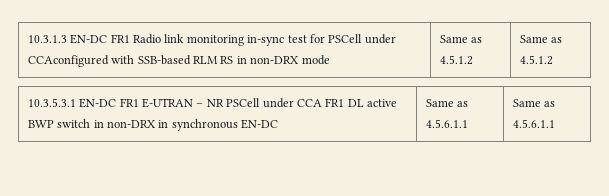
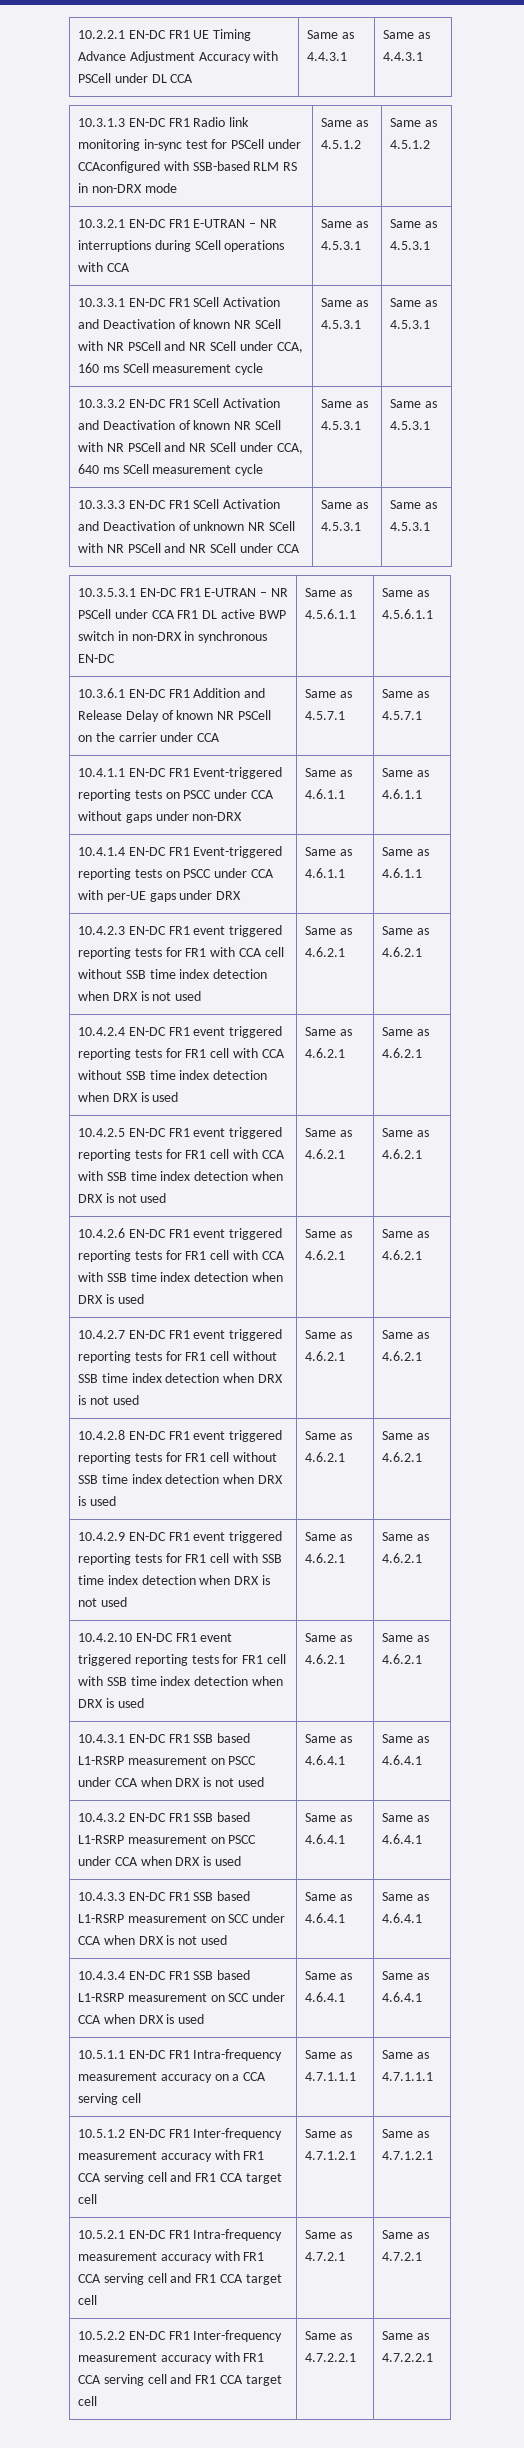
(27, 39) none -> [78,29,252,41] [78,51,279,63] [78,73,194,83] [307,30,354,39] [307,52,348,61] [383,30,430,39] [383,52,424,61] 10.2.2.1 EN-DC FR1 UE Timing Advance Adjustment Accuracy with PSCell under DL CCA | Same as 4.4.3.1 | Same as 4.4.3.1 //
(553, 60) none -> [78,219,277,228] [78,240,285,252] [78,262,130,272] [321,219,368,228] [321,241,362,250] [390,219,437,228] [390,241,431,250] [78,297,281,307] [78,319,281,329] [78,341,303,353] [78,363,264,375] [321,298,368,307] [321,320,362,329] [390,298,437,307] [390,320,431,329] [78,398,281,408] [78,420,281,430] [78,442,303,454] [78,464,264,476] [321,399,368,408] [321,421,362,430] [390,399,437,408] [390,421,431,430] [78,499,281,509] [78,521,295,531] [78,543,300,553] [321,500,368,509] [321,522,362,531] [390,500,437,509] [390,522,431,531] // 10.3.2.1 EN-DC FR1 E-UTRAN – NR interruptions during SCell operations with CCA | Same as 4.5.3.1 | Same as 4.5.3.1 // 10.3.3.1 EN-DC FR1 SCell Activation and Deactivation of known NR SCell with NR PSCell and NR SCell under CCA, 160 ms SCell measurement cycle | Same as 4.5.3.1 | Same as 4.5.3.1 // 10.3.3.2 EN-DC FR1 SCell Activation and Deactivation of known NR SCell with NR PSCell and NR SCell under CCA, 640 ms SCell measurement cycle | Same as 4.5.3.1 | Same as 4.5.3.1 // 10.3.3.3 EN-DC FR1 SCell Activation and Deactivation of unknown NR SCell with NR PSCell and NR SCell under CCA | Same as 4.5.3.1 | Same as 4.5.3.1
(555, 123) none -> [78,688,266,698] [78,710,271,722] [78,732,221,742] [305,689,352,698] [305,711,346,720] [382,689,429,698] [382,711,423,720] [78,767,283,779] [78,789,274,801] [78,811,243,823] [305,768,352,777] [305,789,346,799] [382,768,429,777] [382,789,423,799] [78,846,283,858] [78,868,274,880] [78,890,242,902] [305,847,352,856] [305,868,346,878] [382,847,429,856] [382,868,423,878] [78,925,283,937] [78,947,284,959] [78,969,268,979] [78,991,202,1001] [305,926,352,935] [305,947,346,957] [382,926,429,935] [382,947,423,957] [78,1026,283,1038] [78,1048,285,1060] [78,1070,268,1080] [78,1092,179,1102] [305,1027,352,1036] [305,1048,346,1058] [382,1027,429,1036] [382,1048,423,1058] [78,1127,283,1139] [78,1149,285,1161] [78,1171,283,1181] [78,1193,167,1203] [305,1128,352,1137] [305,1149,346,1159] [382,1128,429,1137] [382,1149,423,1159] [78,1228,283,1240] [78,1250,285,1262] [78,1272,283,1282] [78,1294,144,1304] [305,1229,352,1238] [305,1250,346,1260] [382,1229,429,1238] [382,1250,423,1260] [78,1329,283,1341] [78,1351,277,1363] [78,1373,283,1383] [78,1395,139,1405] [305,1330,352,1339] [305,1351,346,1361] [382,1330,429,1339] [382,1351,423,1361] [78,1430,283,1442] [78,1452,277,1464] [78,1474,283,1484] [78,1496,116,1506] [305,1431,352,1440] [305,1452,346,1462] [382,1431,429,1440] [382,1452,423,1462] [78,1531,283,1543] [78,1553,282,1565] [78,1575,270,1585] [78,1597,127,1607] [305,1532,352,1541] [305,1553,346,1563] [382,1532,429,1541] [382,1553,423,1563] [78,1633,233,1642] [78,1654,286,1666] [78,1676,283,1686] [78,1698,144,1708] [305,1633,352,1642] [305,1654,346,1664] [382,1633,429,1642] [382,1654,423,1664] [78,1733,251,1743] [78,1756,257,1765] [78,1777,264,1787] [305,1734,352,1743] [305,1755,346,1765] [382,1734,429,1743] [382,1755,423,1765] [78,1812,251,1822] [78,1835,257,1844] [78,1856,241,1866] [305,1813,352,1822] [305,1834,346,1844] [382,1813,429,1822] [382,1834,423,1844] [78,1891,251,1901] [78,1913,286,1923] [78,1935,227,1945] [305,1892,352,1901] [305,1913,346,1923] [382,1892,429,1901] [382,1913,423,1923] [78,1970,251,1980] [78,1992,286,2002] [78,2014,205,2024] [305,1971,352,1980] [305,1992,346,2002] [382,1971,429,1980] [382,1992,423,2002] [78,2049,283,2061] [78,2072,267,2083] [78,2093,141,2105] [305,2050,352,2059] [305,2072,357,2081] [382,2050,429,2059] [382,2072,434,2081] [78,2128,283,2140] [78,2150,265,2162] [78,2172,282,2184] [78,2194,98,2204] [305,2129,352,2138] [305,2151,357,2160] [382,2129,429,2138] [382,2151,434,2160] [78,2229,283,2241] [78,2251,265,2263] [78,2273,282,2285] [78,2295,98,2305] [305,2230,352,2239] [305,2252,346,2261] [382,2230,429,2239] [382,2252,423,2261] [78,2330,283,2342] [78,2352,265,2364] [78,2374,282,2386] [78,2396,98,2406] [305,2331,352,2340] [305,2353,357,2362] [382,2331,429,2340] [382,2353,434,2362] // 10.3.6.1 EN-DC FR1 Addition and Release Delay of known NR PSCell on the carrier under CCA | Same as 4.5.7.1 | Same as 4.5.7.1 // 10.4.1.1 EN-DC FR1 Event-triggered reporting tests on PSCC under CCA without gaps under non-DRX | Same as 4.6.1.1 | Same as 4.6.1.1 // 10.4.1.4 EN-DC FR1 Event-triggered reporting tests on PSCC under CCA with per-UE gaps under DRX | Same as 4.6.1.1 | Same as 4.6.1.1 // 10.4.2.3 EN-DC FR1 event triggered reporting tests for FR1 with CCA cell without SSB time index detection when DRX is not used | Same as 4.6.2.1 | Same as 4.6.2.1 // 10.4.2.4 EN-DC FR1 event triggered reporting tests for FR1 cell with CCA without SSB time index detection when DRX is used | Same as 4.6.2.1 | Same as 4.6.2.1 // 10.4.2.5 EN-DC FR1 event triggered reporting tests for FR1 cell with CCA with SSB time index detection when DRX is not used | Same as 4.6.2.1 | Same as 4.6.2.1 // 10.4.2.6 EN-DC FR1 event triggered reporting tests for FR1 cell with CCA with SSB time index detection when DRX is used | Same as 4.6.2.1 | Same as 4.6.2.1 // 10.4.2.7 EN-DC FR1 event triggered reporting tests for FR1 cell without SSB time index detection when DRX is not used | Same as 4.6.2.1 | Same as 4.6.2.1 // 10.4.2.8 EN-DC FR1 event triggered reporting tests for FR1 cell without SSB time index detection when DRX is used | Same as 4.6.2.1 | Same as 4.6.2.1 // 10.4.2.9 EN-DC FR1 event triggered reporting tests for FR1 cell with SSB time index detection when DRX is not used | Same as 4.6.2.1 | Same as 4.6.2.1 // 10.4.2.10 EN-DC FR1 event triggered reporting tests for FR1 cell with SSB time index detection when DRX is used | Same as 4.6.2.1 | Same as 4.6.2.1 // 10.4.3.1 EN-DC FR1 SSB based L1-RSRP measurement on PSCC under CCA when DRX is not used | Same as 4.6.4.1 | Same as 4.6.4.1 // 10.4.3.2 EN-DC FR1 SSB based L1-RSRP measurement on PSCC under CCA when DRX is used | Same as 4.6.4.1 | Same as 4.6.4.1 // 10.4.3.3 EN-DC FR1 SSB based L1-RSRP measurement on SCC under CCA when DRX is not used | Same as 4.6.4.1 | Same as 4.6.4.1 // 10.4.3.4 EN-DC FR1 SSB based L1-RSRP measurement on SCC under CCA when DRX is used | Same as 4.6.4.1 | Same as 4.6.4.1 // 10.5.1.1 EN-DC FR1 Intra-frequency measurement accuracy on a CCA serving cell | Same as 4.7.1.1.1 | Same as 4.7.1.1.1 // 10.5.1.2 EN-DC FR1 Inter-frequency measurement accuracy with FR1 CCA serving cell and FR1 CCA target cell | Same as 4.7.1.2.1 | Same as 4.7.1.2.1 // 10.5.2.1 EN-DC FR1 Intra-frequency measurement accuracy with FR1 CCA serving cell and FR1 CCA target cell | Same as 4.7.2.1 | Same as 4.7.2.1 // 10.5.2.2 EN-DC FR1 Inter-frequency measurement accuracy with FR1 CCA serving cell and FR1 CCA target cell | Same as 4.7.2.2.1 | Same as 4.7.2.2.1

